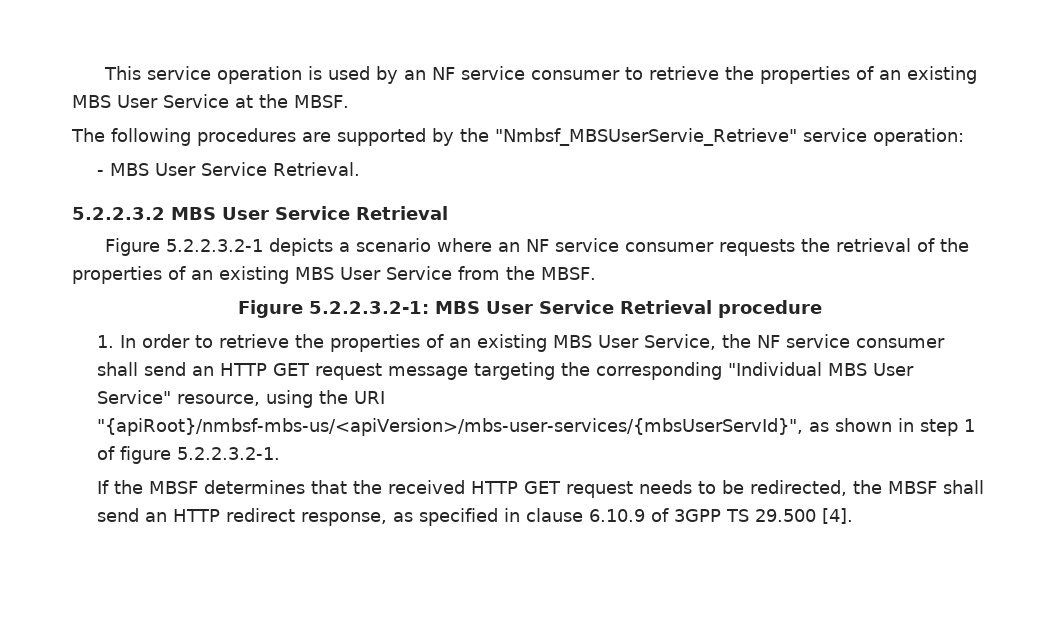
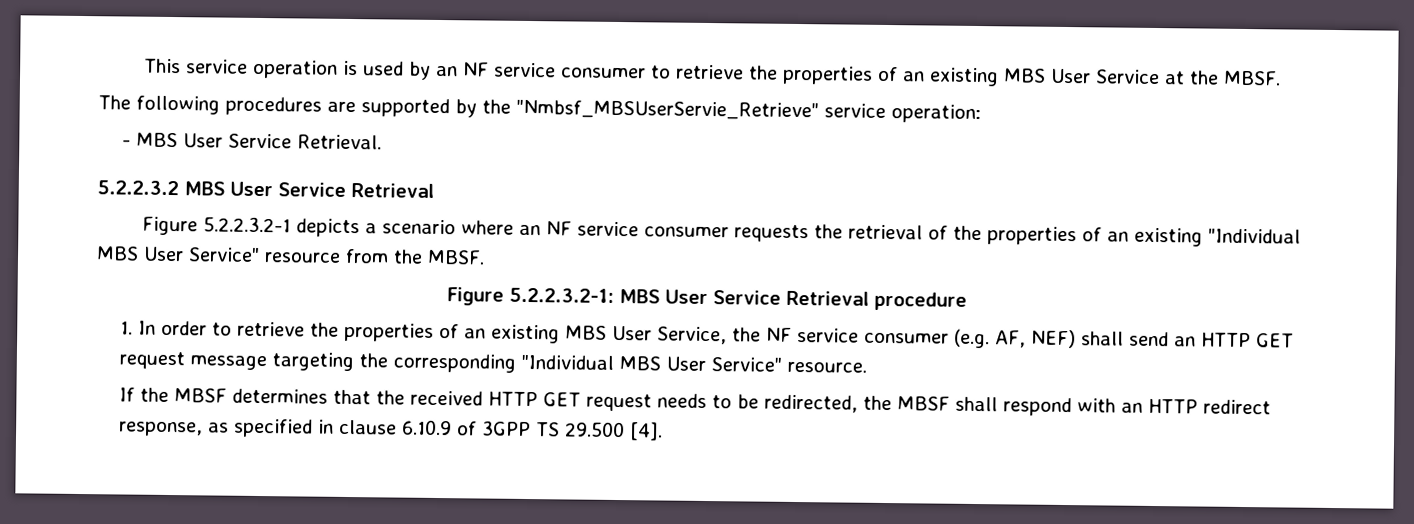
[295,266,452,280] MBS User Service -> [1208,228,1302,244] [96,246,341,263] "Individual MBS User Service" resource
(946, 343) none -> [953,328,1076,349] (e.g. AF, NEF)
[177,390,386,408] [97,418,976,436] [97,446,281,464] resource, using the URI "{apiRoot}/nmbsf-mbs-us/<apiVersion>/mbs-user-services/{mbsUserServId}", as shown in step 1 of figure 5.2.2.3.2-1. -> [786,361,867,373] resource.
[97,508,140,522] send -> [1002,397,1116,417] respond with

